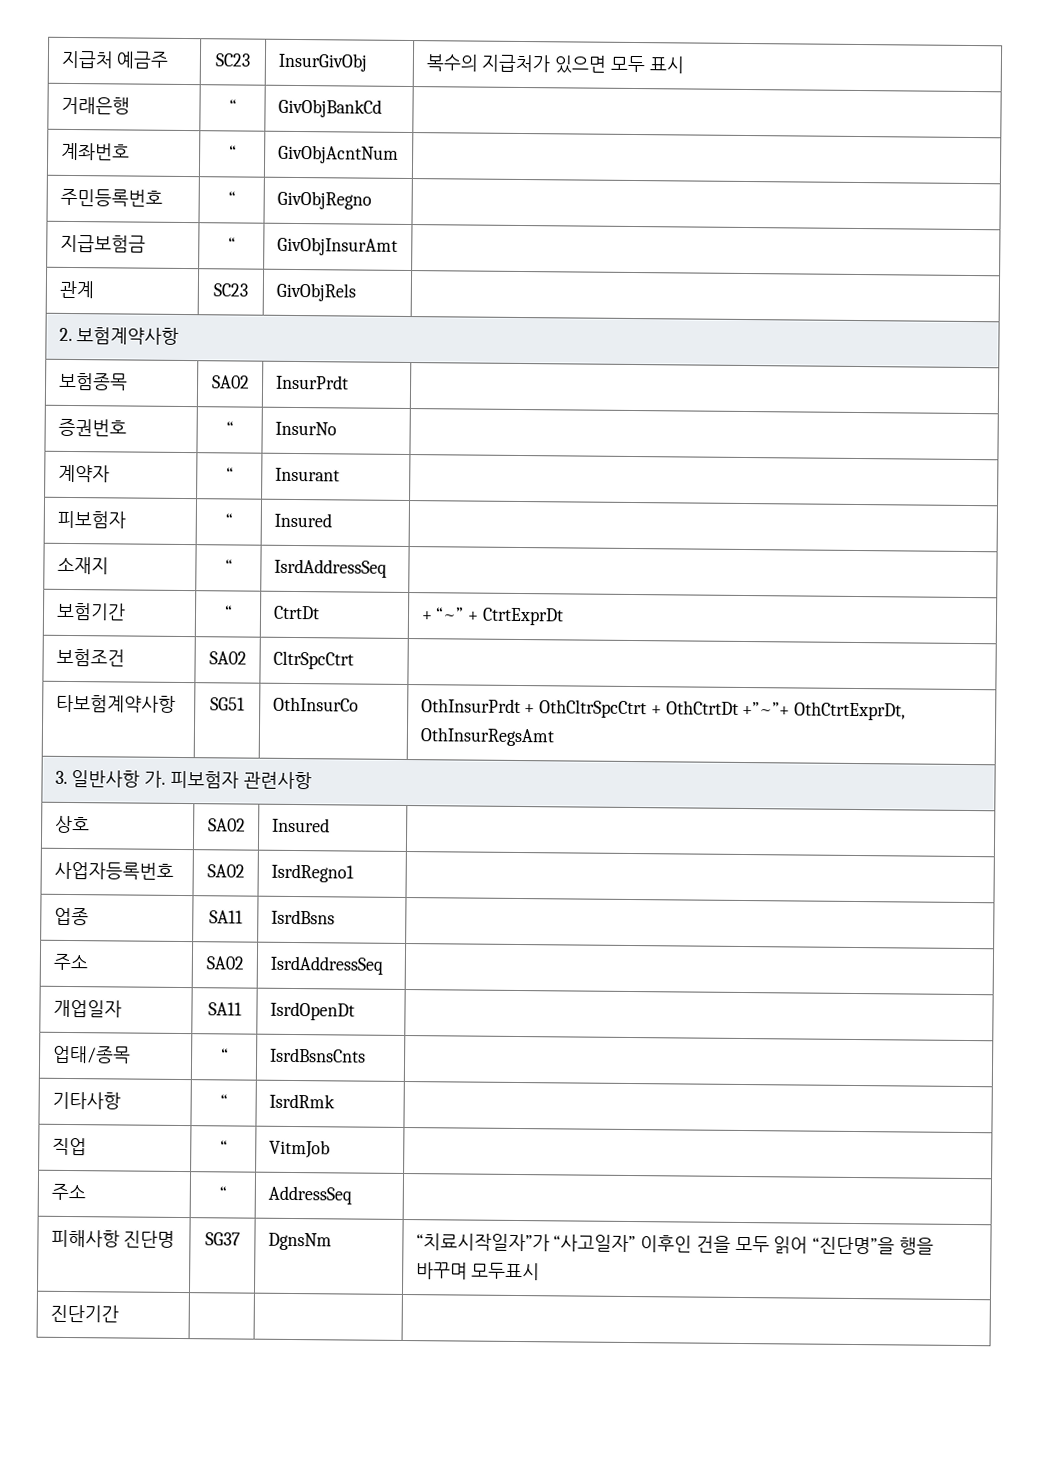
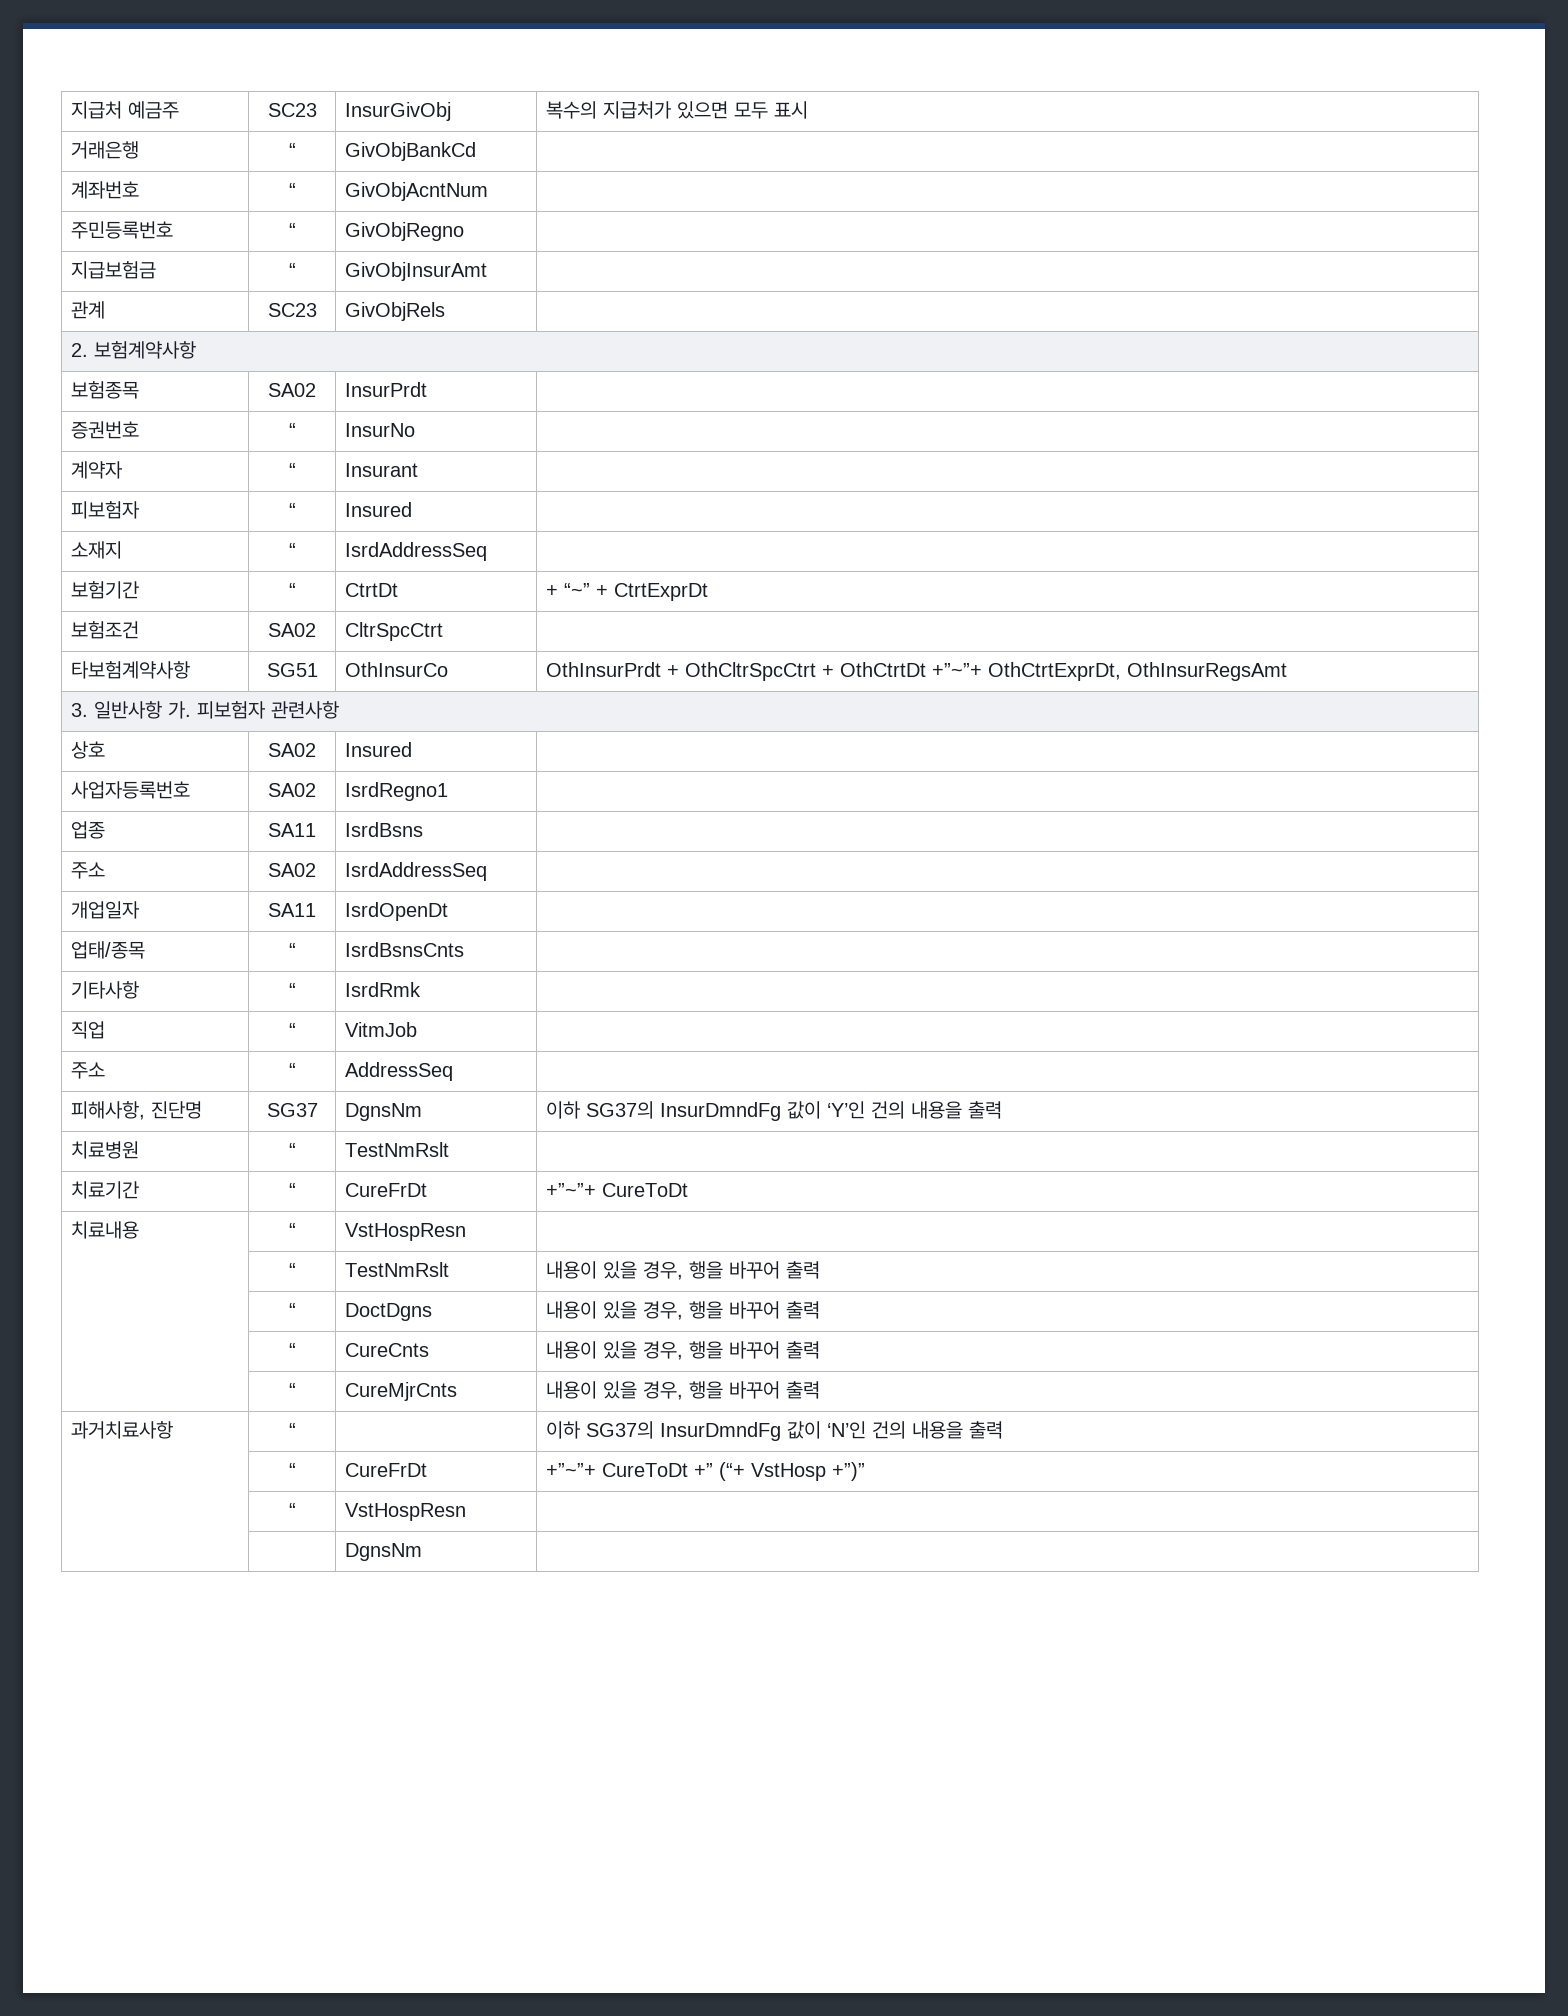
[50,1229,120,1248] 피해사항 -> [70,1101,145,1120] 피해사항,
[415,1233,934,1255] [415,1262,541,1281] [49,1304,119,1323] “치료시작일자”가 “사고일자” 이후인 건을 모두 읽어 “진단명”을 행을 바꾸며 모두표시 // 진단기간 | | -> [545,1101,1002,1121] [70,1141,139,1159] [288,1143,296,1157] [344,1142,449,1157] [70,1181,139,1199] [288,1183,296,1197] [344,1183,427,1197] [545,1183,688,1197] [70,1221,139,1239] [288,1223,296,1237] [344,1223,466,1241] [288,1263,296,1277] [344,1262,449,1277] [545,1261,820,1280] [288,1303,296,1317] [344,1303,432,1321] [545,1301,820,1320] [288,1343,296,1357] [344,1343,429,1357] [545,1341,820,1360] [288,1383,296,1397] [344,1382,457,1401] [545,1381,820,1400] [70,1421,173,1439] [288,1423,296,1437] [545,1421,1003,1441] [288,1463,296,1477] [344,1463,427,1477] [545,1462,865,1481] [288,1503,296,1517] [344,1503,466,1521] [344,1543,422,1561] 이하 SG37의 InsurDmndFg 값이 ‘Y’인 건의 내용을 출력 // 치료병원 | “ | TestNmRslt | // 치료기간 | “ | CureFrDt | +”~”+ CureToDt // 치료내용 | “ | VstHospResn | // | “ | TestNmRslt | 내용이 있을 경우, 행을 바꾸어 출력 // | “ | DoctDgns | 내용이 있을 경우, 행을 바꾸어 출력 // | “ | CureCnts | 내용이 있을 경우, 행을 바꾸어 출력 // | “ | CureMjrCnts | 내용이 있을 경우, 행을 바꾸어 출력 // 과거치료사항 | “ | | 이하 SG37의 InsurDmndFg 값이 ‘N’인 건의 내용을 출력 // | “ | CureFrDt | +”~”+ CureToDt +” (“+ VstHosp +”)” // | “ | VstHospResn | // | | DgnsNm

